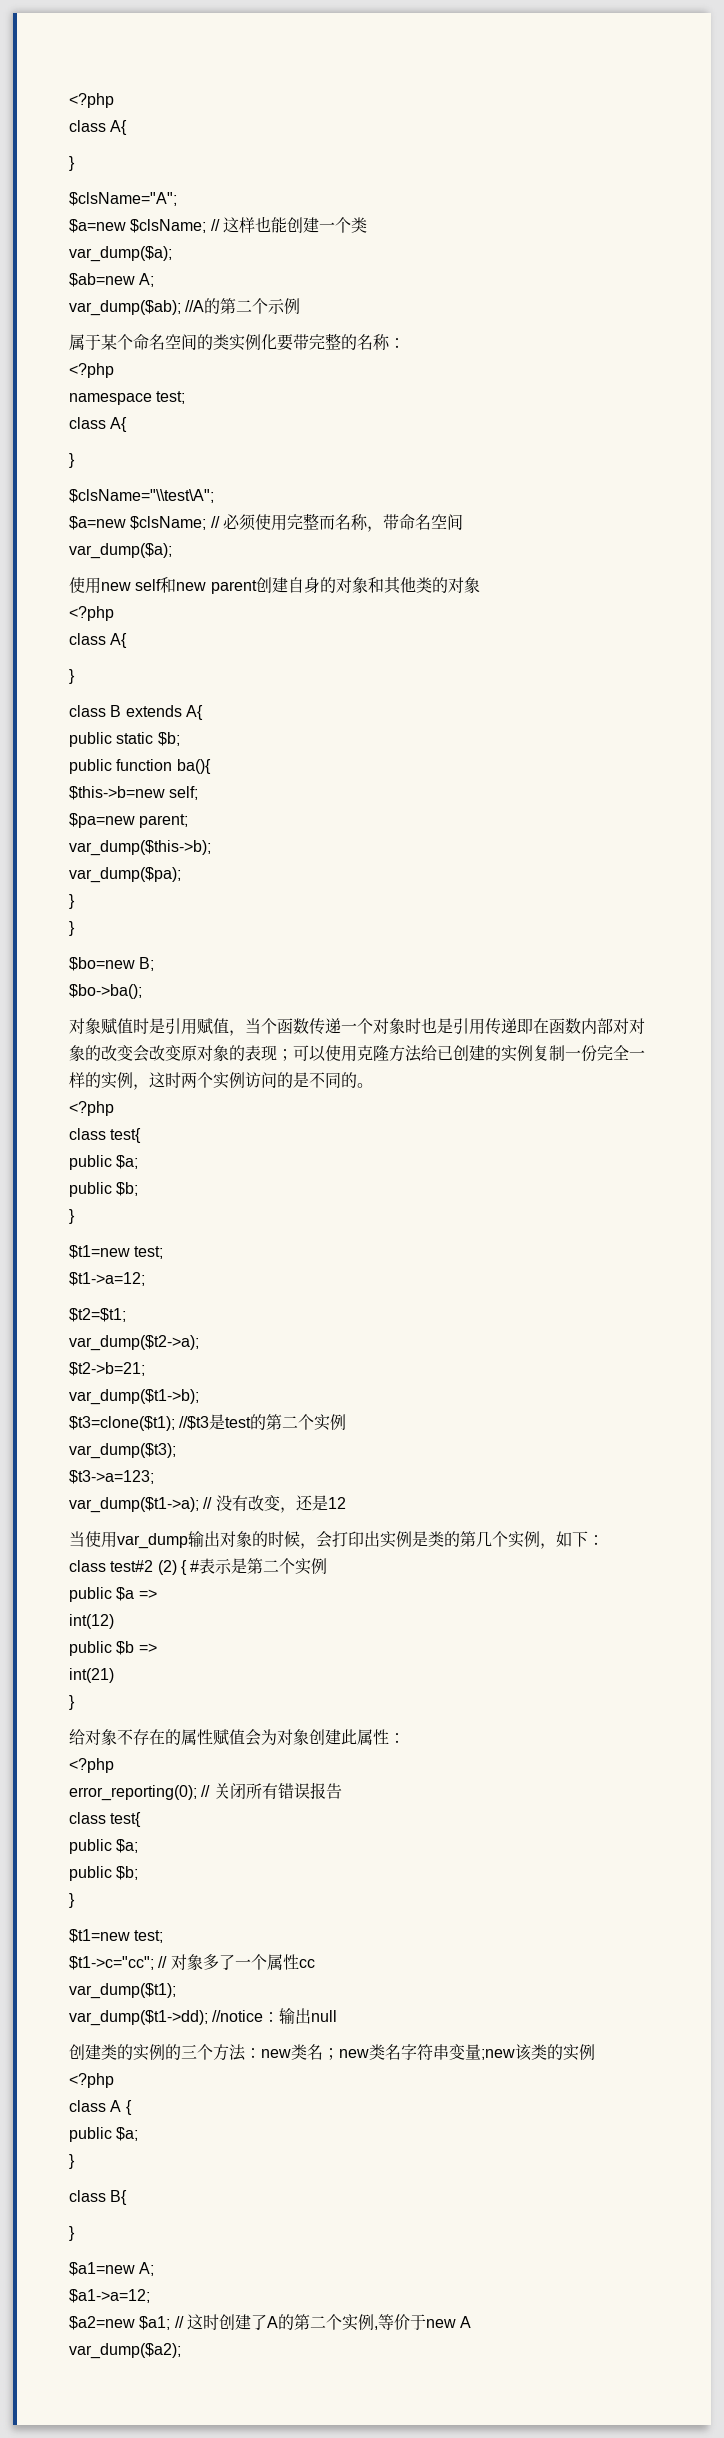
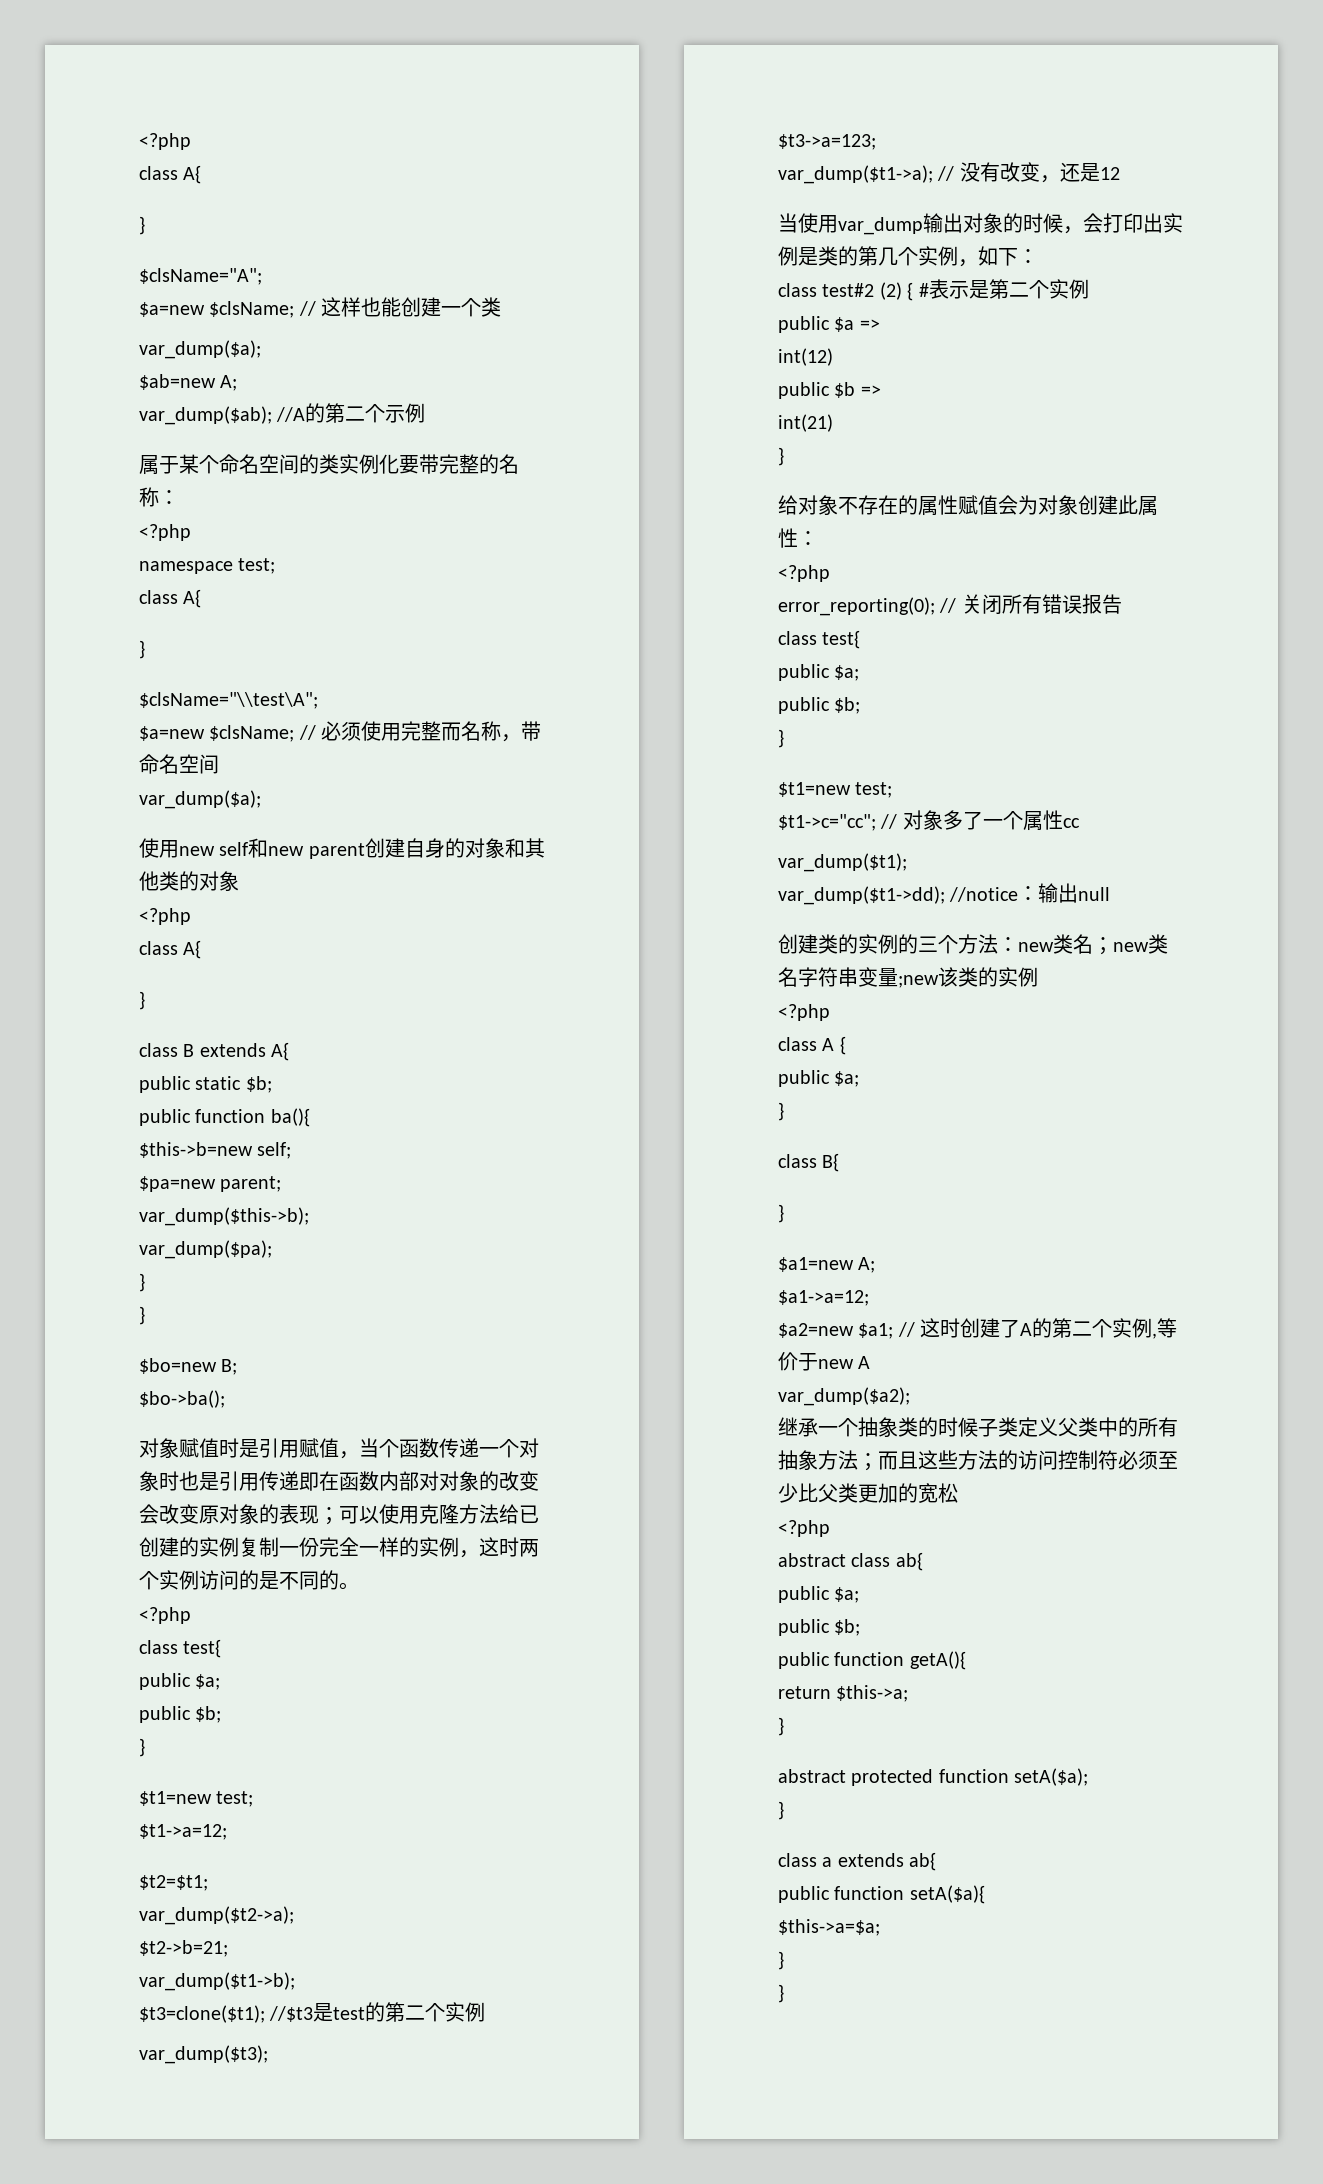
(181, 2351) none -> [778,1417,1178,1437] [778,1450,1178,1471] [778,1483,958,1503] [778,1520,830,1537] [778,1552,923,1571] [778,1586,860,1603] [778,1619,861,1636] [778,1651,966,1670] [778,1685,909,1702] [778,1717,784,1736] [778,1768,1089,1786] [778,1801,784,1820] [778,1852,937,1871] [778,1885,985,1904] [778,1919,880,1936] [778,1951,784,1970] [778,1984,784,2003] // 继承一个抽象类的时候子类定义父类中的所有抽象方法；而且这些方法的访问控制符必须至少比父类更加的宽松 // <?php // abstract class ab{ // public $a; // public $b; // public function getA(){ // return $this->a; // } // abstract protected function setA($a); // } // class a extends ab{ // public function setA($a){ // $this->a=$a; // } // }

